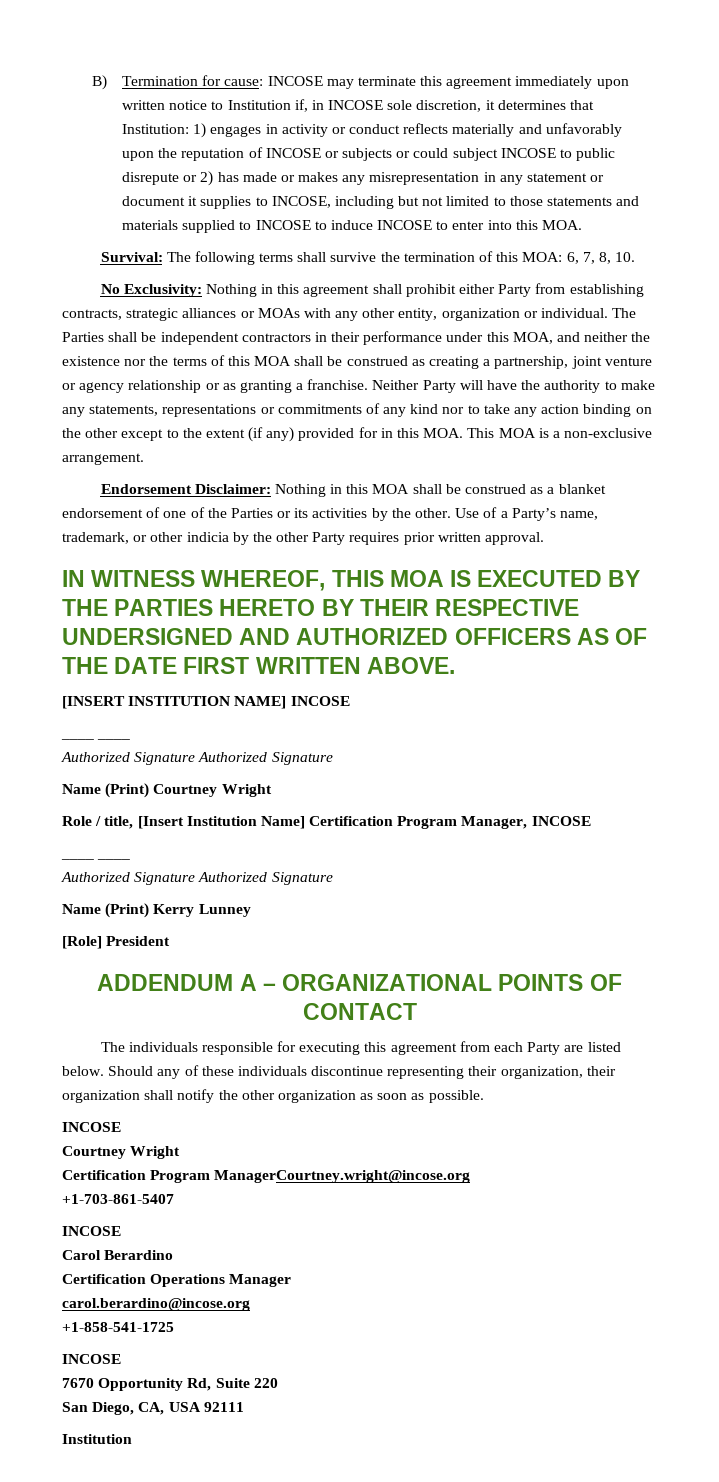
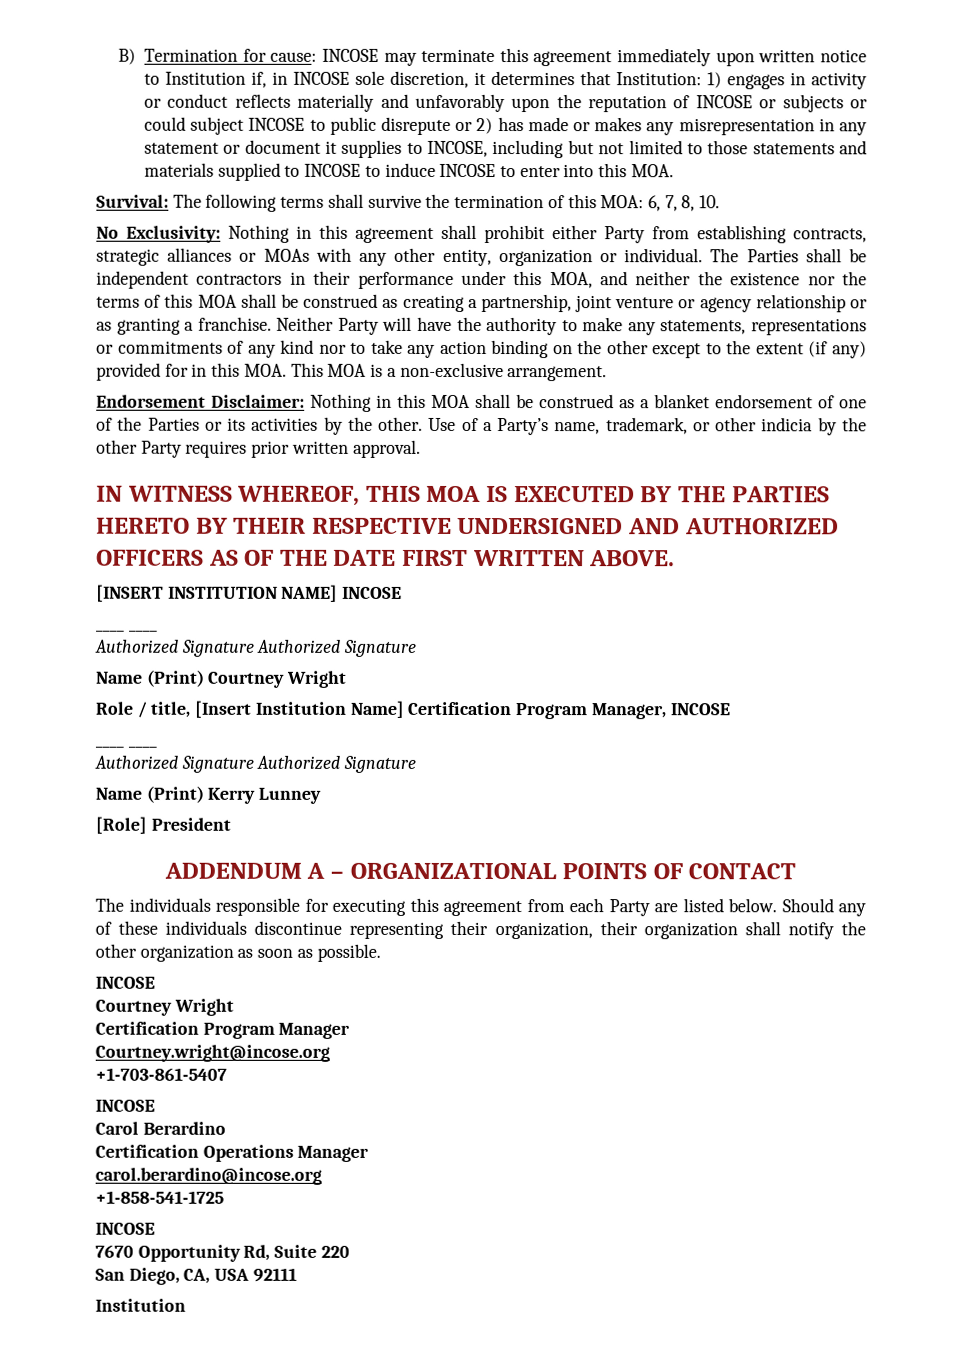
[214,1170,471,1183] ManagerCourtney.wright@incose.org -> [278,1022,351,1039] [95,1044,330,1062] Manager // Courtney.wright@incose.org

